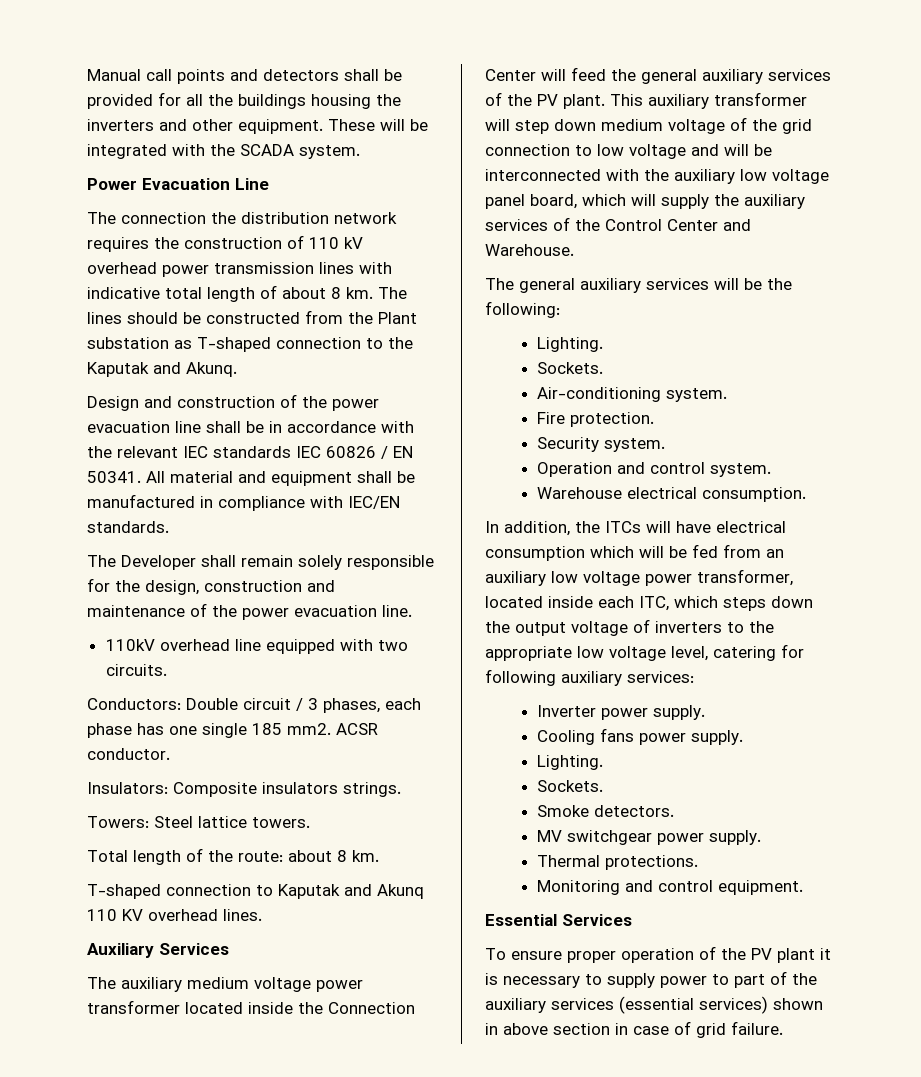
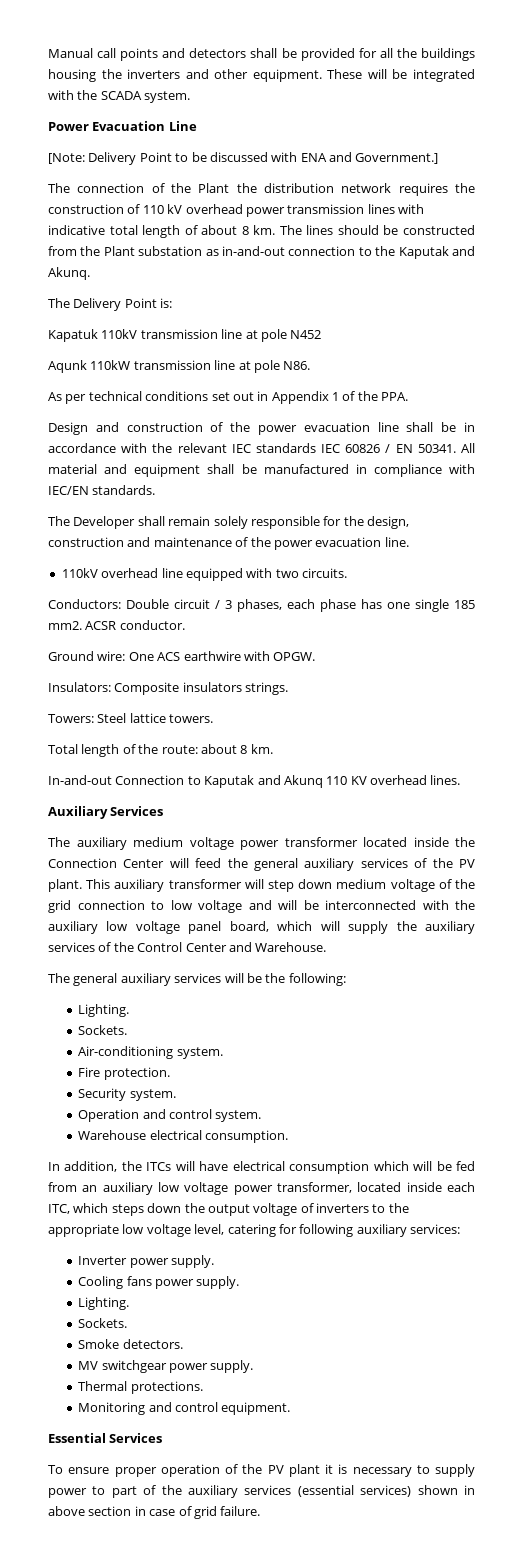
(269, 184) none -> [48,152,439,165] // [Note: Delivery Point to be discussed with ENA and Government.]
(206, 218) none -> [151,183,230,193] of the Plant
[197,337,271,352] T-shaped -> [222,246,285,256] in-and-out
(237, 369) none -> [48,298,173,311] [48,329,322,342] [48,360,311,373] [48,391,409,404] // The Delivery Point is: // Kapatuk 110kV transmission line at pole N452 // Aqunk 110kW transmission line at pole N86. // As per technical conditions set out in Appendix 1 of the PPA.
(170, 754) none -> [48,651,316,661] // Ground wire: One ACS earthwire with OPGW.
[87,884,251,899] T-shaped connection -> [48,775,185,785] In-and-out Connection

